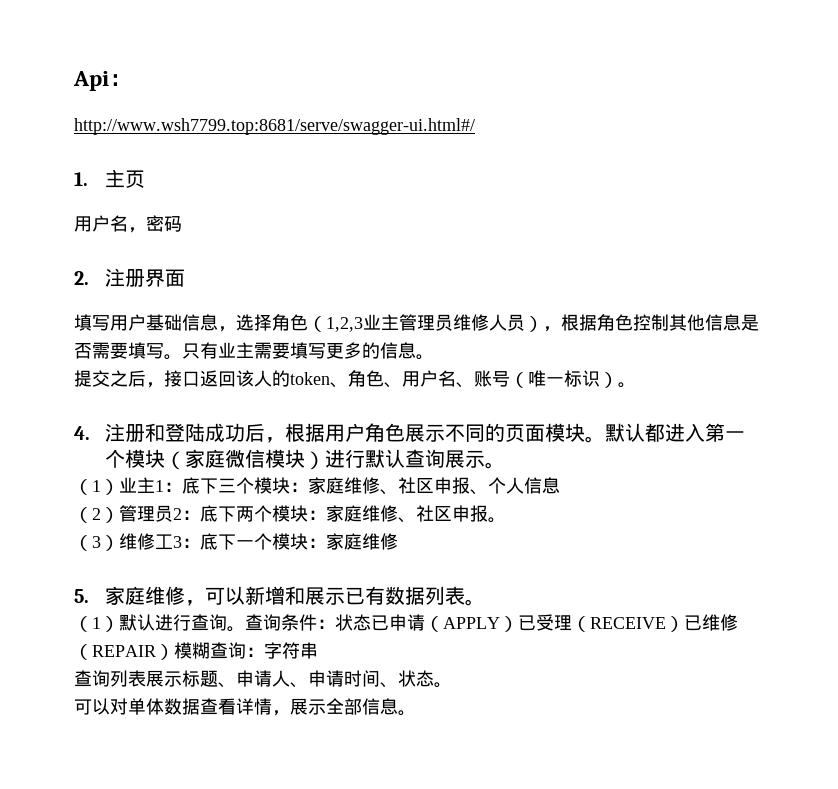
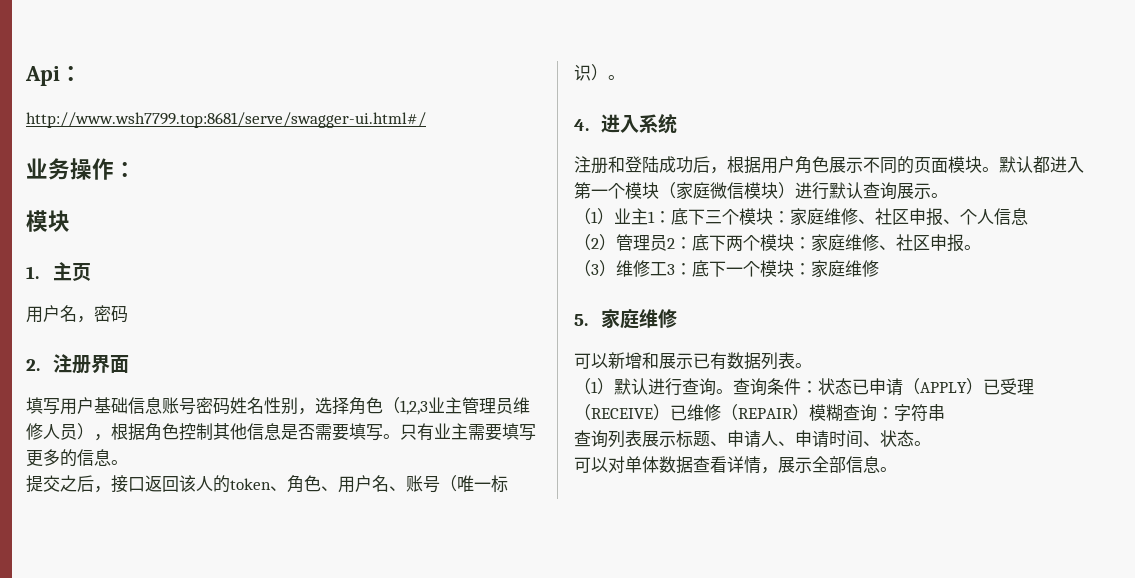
(475, 126) none -> [26,158,136,180] [26,210,70,232] // 业务操作： // 模块
(218, 322) none -> [162,397,298,415] 账号密码姓名性别
(90, 433) none -> [600,113,677,134] 进入系统 //
[185,600,206,606] ， -> (677, 318) //

